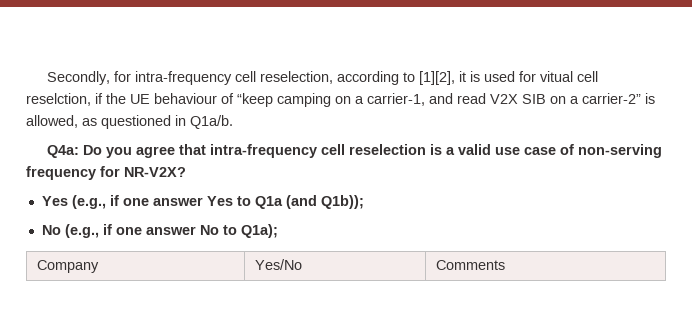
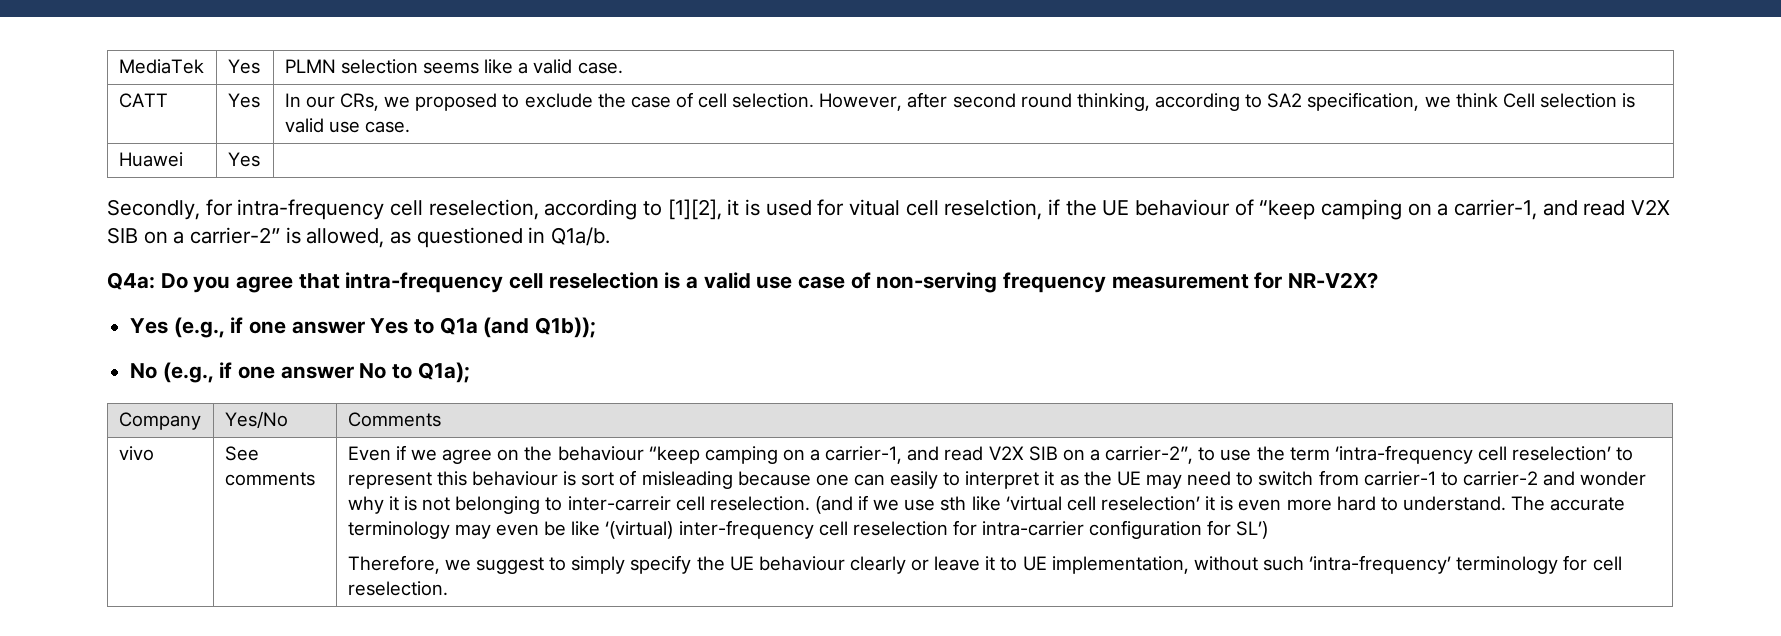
(47, 78) none -> [118,59,204,74] [227,59,260,74] [284,59,623,74] [118,93,168,108] [227,93,260,108] [284,92,1636,111] [284,118,411,133] [118,152,183,167] [227,152,260,167] MediaTek | Yes | PLMN selection seems like a valid case. // CATT | Yes | In our CRs, we proposed to exclude the case of cell selection. However, after second round thinking, according to SA2 specification, we think Cell selection is valid use case. // Huawei | Yes | //
(96, 173) none -> [1111,274,1249,289] measurement
(505, 265) none -> [118,446,154,461] [224,446,259,461] [224,472,315,486] [347,445,1634,464] [347,470,1647,489] [347,495,1626,514] [347,520,1269,539] [347,555,1622,574] [347,581,448,596] // vivo | See comments | Even if we agree on the behaviour “keep camping on a carrier-1, and read V2X SIB on a carrier-2”, to use the term ‘intra-frequency cell reselection’ to represent this behaviour is sort of misleading because one can easily to interpret it as the UE may need to switch from carrier-1 to carrier-2 and wonder why it is not belonging to inter-carreir cell reselection. (and if we use sth like ‘virtual cell reselection’ it is even more hard to understand. The accurate terminology may even be like ‘(virtual) inter-frequency cell reselection for intra-carrier configuration for SL’) // Therefore, we suggest to simply specify the UE behaviour clearly or leave it to UE implementation, without such ‘intra-frequency’ terminology for cell reselection.

